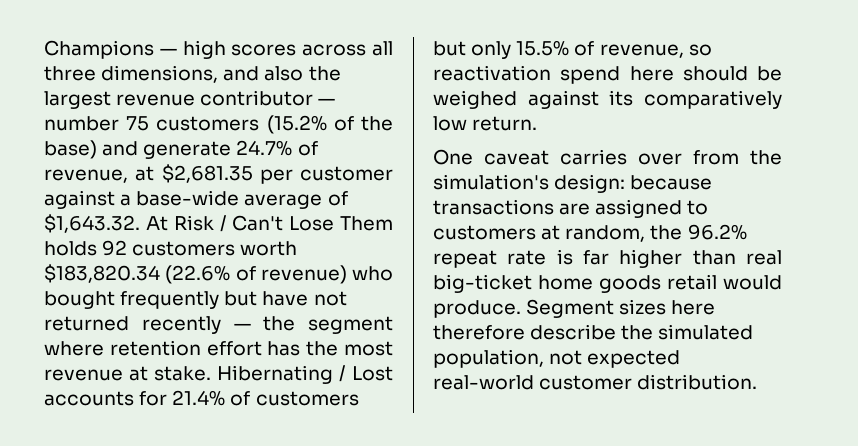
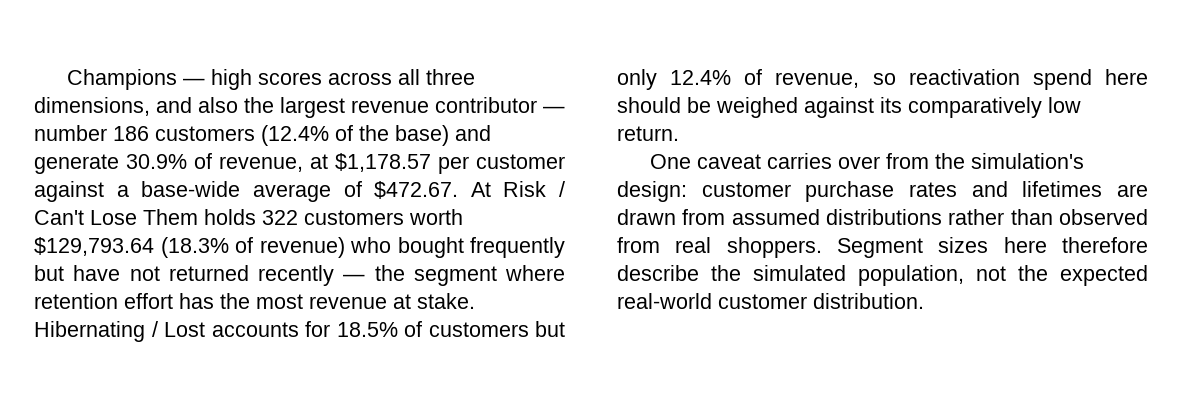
[126,115,327,134] 75 customers (15.2% -> [113,125,329,146] 186 customers (12.4%
[236,140,293,156] 24.7% -> [126,154,187,169] 30.9%
[161,164,253,183] $2,681.35 -> [335,153,431,172] $1,178.57
[44,214,140,233] $1,643.32. -> [374,181,459,199] $472.67.
[102,240,128,256] 92 -> [262,210,298,225] 322
[44,264,231,284] $183,820.34 (22.6% -> [34,237,229,258] $129,793.64 (18.3%
[172,390,226,406] 21.4% -> [336,322,398,337] 18.5%
[516,40,570,56] 15.5% -> [670,70,732,85] 12.4%
[630,175,713,190] [433,199,709,218] [433,224,747,242] [433,249,782,268] [433,274,782,293] [433,300,521,318] because transactions are assigned to customers at random, the 96.2% repeat rate is far higher than real big-ticket home goods retail would produce. -> [701,181,1148,202] [617,209,1148,225] [617,237,822,258] customer purchase rates and lifetimes are drawn from assumed distributions rather than observed from real shoppers.
(583, 357) none -> [1018,265,1048,281] the

